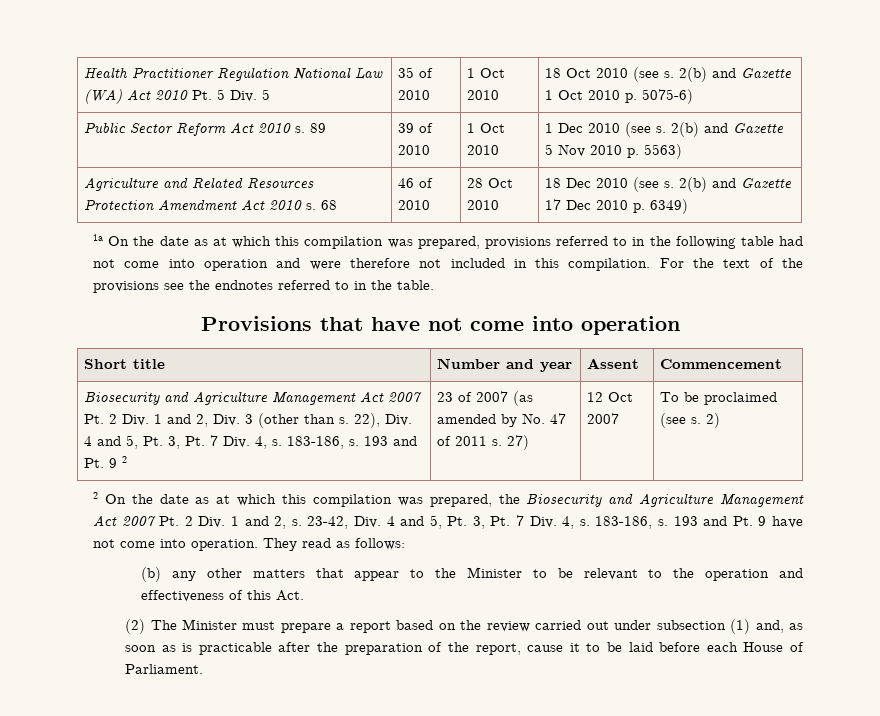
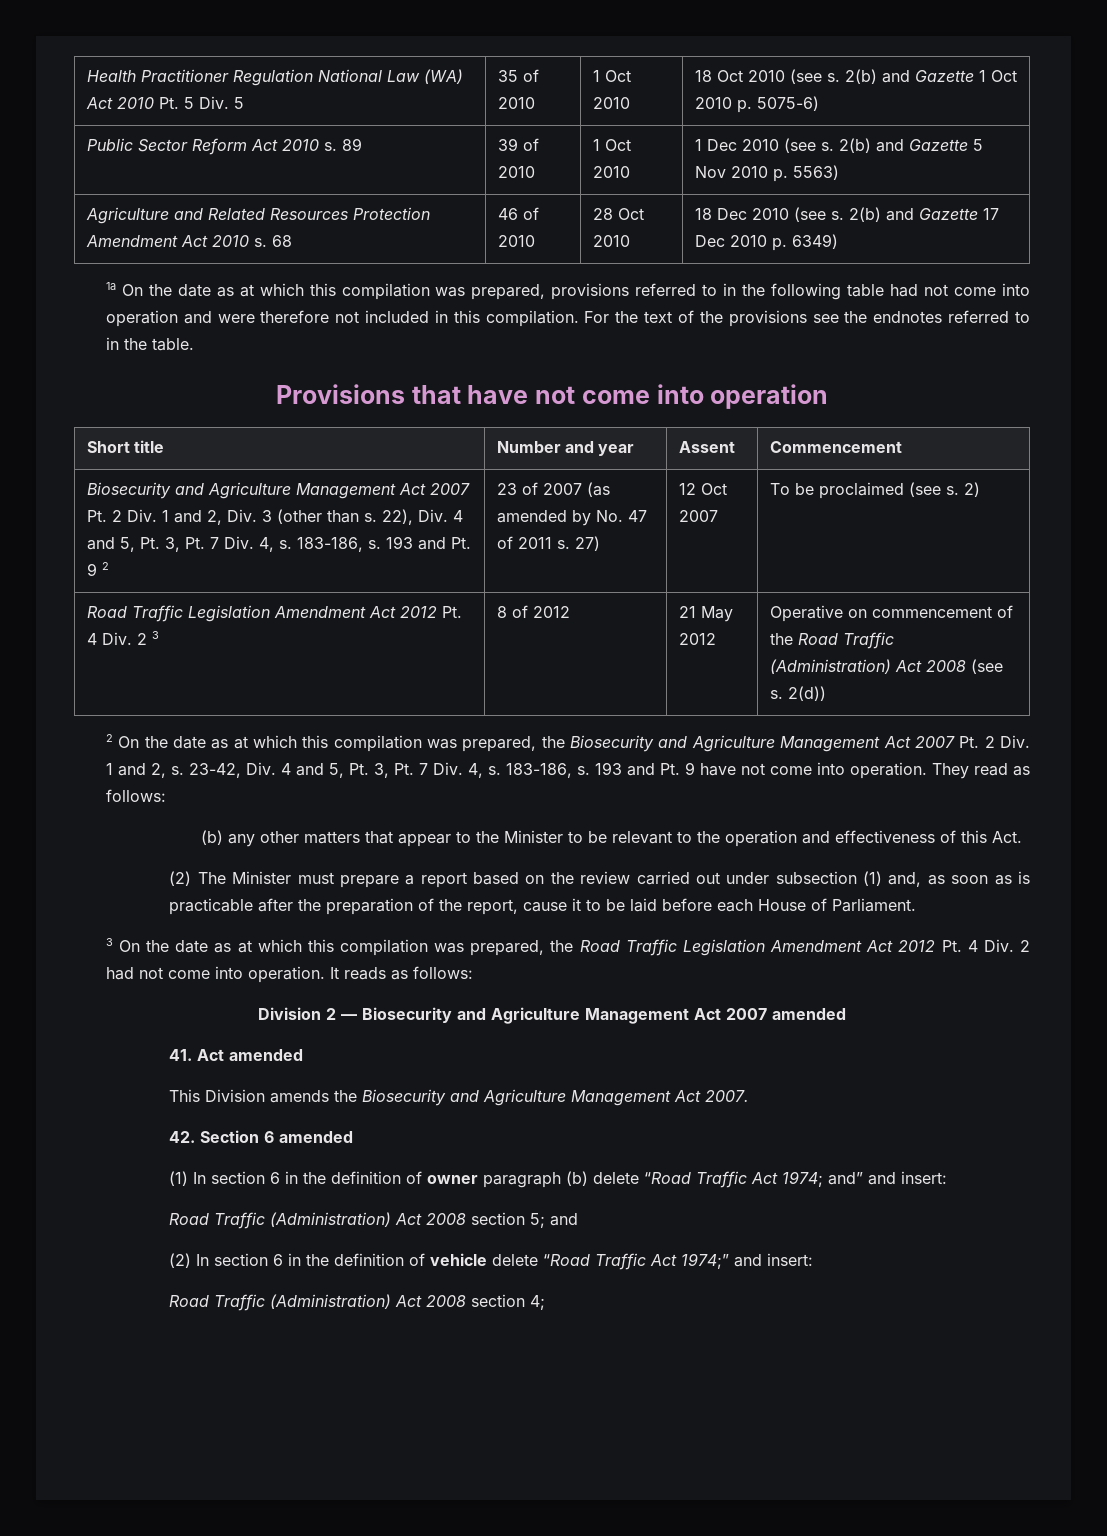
(720, 420) none -> [86,605,462,622] [86,631,159,645] [496,605,570,618] [678,606,733,622] [678,633,716,645] [769,605,1013,622] [769,632,894,649] [769,659,1003,674] [769,686,826,701] // Road Traffic Legislation Amendment Act 2012 Pt. 4 Div. 2 3 | 8 of 2012 | 21 May 2012 | Operative on commencement of the Road Traffic (Administration) Act 2008 (see s. 2(d))
(204, 669) none -> [105,938,1030,956] [105,966,473,983] [258,1007,846,1024] [169,1049,304,1061] [169,1089,750,1106] [169,1130,354,1143] [169,1171,948,1188] [169,1212,579,1229] [169,1253,814,1270] [169,1294,546,1311] // 3 On the date as at which this compilation was prepared, the Road Traffic Legislation Amendment Act 2012 Pt. 4 Div. 2 had not come into operation. It reads as follows: // Division 2 — Biosecurity and Agriculture Management Act 2007 amended // 41. Act amended // This Division amends the Biosecurity and Agriculture Management Act 2007. // 42. Section 6 amended // (1) In section 6 in the definition of owner paragraph (b) delete “Road Traffic Act 1974; and” and insert: // Road Traffic (Administration) Act 2008 section 5; and // (2) In section 6 in the definition of vehicle delete “Road Traffic Act 1974;” and insert: // Road Traffic (Administration) Act 2008 section 4;

